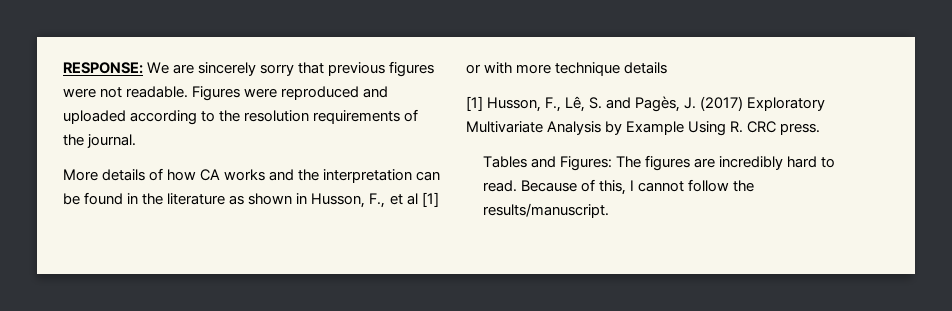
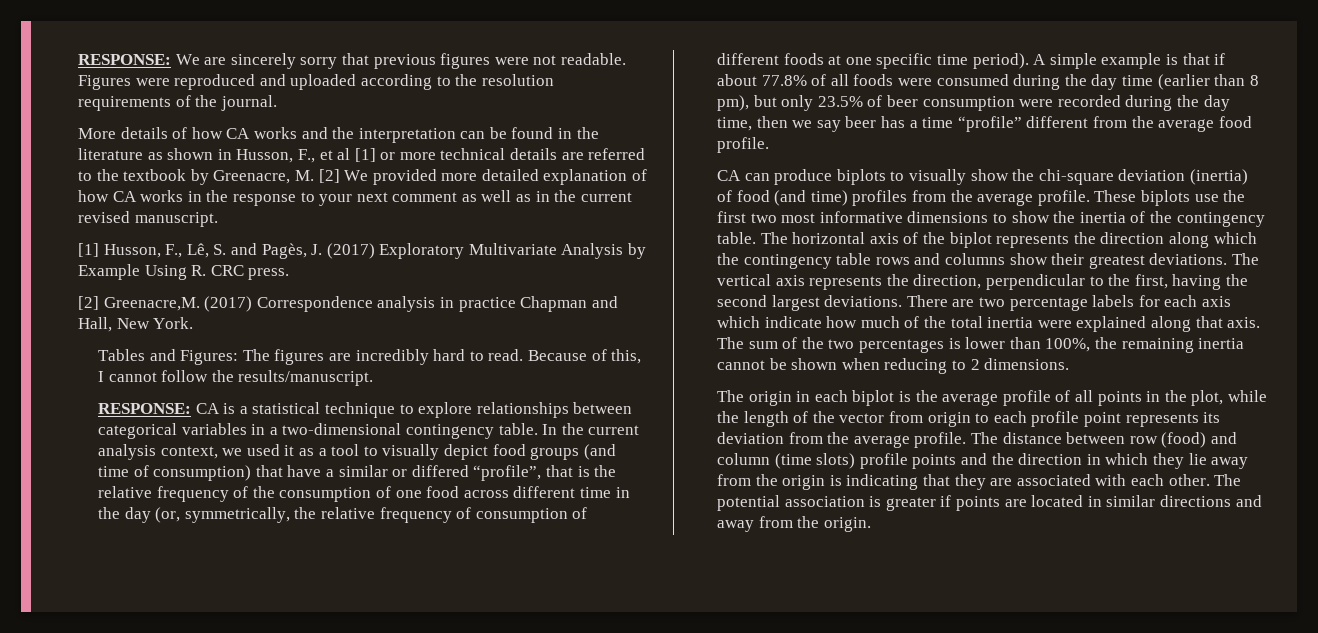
[484,62,668,76] with more technique details -> [399,148,646,160] [78,169,648,185] [78,190,632,206] [78,211,218,227] more technical details are referred to the textbook by Greenacre, M. [2] We provided more detailed explanation of how CA works in the response to your next comment as well as in the current revised manuscript.
(821, 129) none -> [78,296,618,312] [78,317,194,332] // [2] Greenacre,M. (2017) Correspondence analysis in practice Chapman and Hall, New York.
(609, 210) none -> [98,402,633,418] [98,423,640,439] [98,444,616,460] [98,465,617,481] [98,486,630,502] [98,507,588,523] [717,53,1226,69] [717,74,1259,90] [717,95,1230,111] [717,116,1252,132] [717,137,770,153] [717,169,1248,185] [717,190,1246,206] [717,211,1265,227] [717,232,1257,248] [717,253,1259,269] [717,274,1248,290] [717,295,1231,311] [717,316,1261,332] [717,337,1245,353] [717,358,1070,374] [717,390,1267,406] [717,411,1221,427] [717,432,1237,448] [717,453,1249,469] [717,474,1242,490] [717,495,1262,511] [717,516,871,532] // RESPONSE: CA is a statistical technique to explore relationships between categorical variables in a two-dimensional contingency table. In the current analysis context, we used it as a tool to visually depict food groups (and time of consumption) that have a similar or differed “profile”, that is the relative frequency of the consumption of one food across different time in the day (or, symmetrically, the relative frequency of consumption of different foods at one specific time period). A simple example is that if about 77.8% of all foods were consumed during the day time (earlier than 8 pm), but only 23.5% of beer consumption were recorded during the day time, then we say beer has a time “profile” different from the average food profile. // CA can produce biplots to visually show the chi-square deviation (inertia) of food (and time) profiles from the average profile. These biplots use the first two most informative dimensions to show the inertia of the contingency table. The horizontal axis of the biplot represents the direction along which the contingency table rows and columns show their greatest deviations. The vertical axis represents the direction, perpendicular to the first, having the second largest deviations. There are two percentage labels for each axis which indicate how much of the total inertia were explained along that axis. The sum of the two percentages is lower than 100%, the remaining inertia cannot be shown when reducing to 2 dimensions. // The origin in each biplot is the average profile of all points in the plot, while the length of the vector from origin to each profile point represents its deviation from the average profile. The distance between row (food) and column (time slots) profile points and the direction in which they lie away from the origin is indicating that they are associated with each other. The potential association is greater if points are located in similar directions and away from the origin.

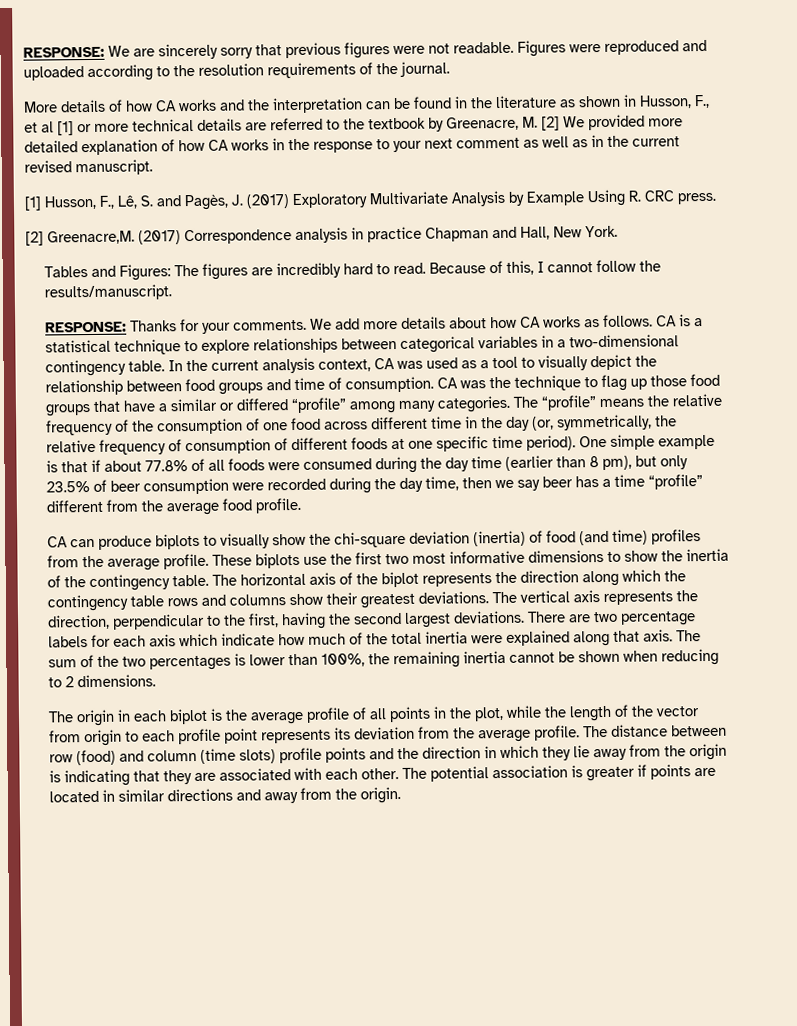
(192, 408) none -> [130,314,654,334] Thanks for your comments. We add more details about how CA works as follows.
[222,444,295,456] we used it -> [374,357,459,370] CA was used
[492,444,616,460] food groups (and -> [635,355,658,367] [45,378,292,396] the relationship between food groups and
[153,465,252,481] consumption) -> [345,373,721,393] [45,404,92,417] consumption. CA was the technique to flag up those food groups
[473,465,590,481] “profile”, that is -> [291,395,645,414] “profile” among many categories. The “profile” means
[1033,54,1047,65] A -> [579,435,608,448] One

